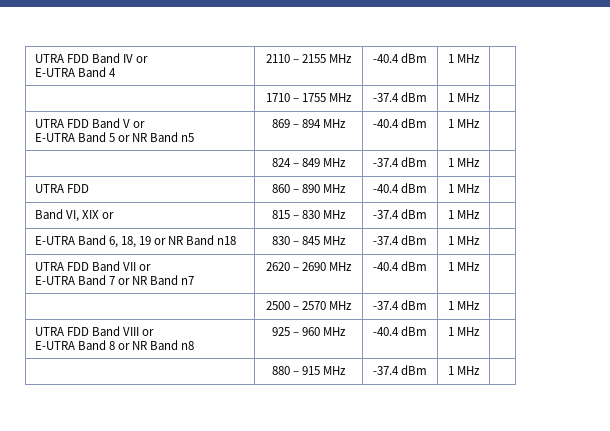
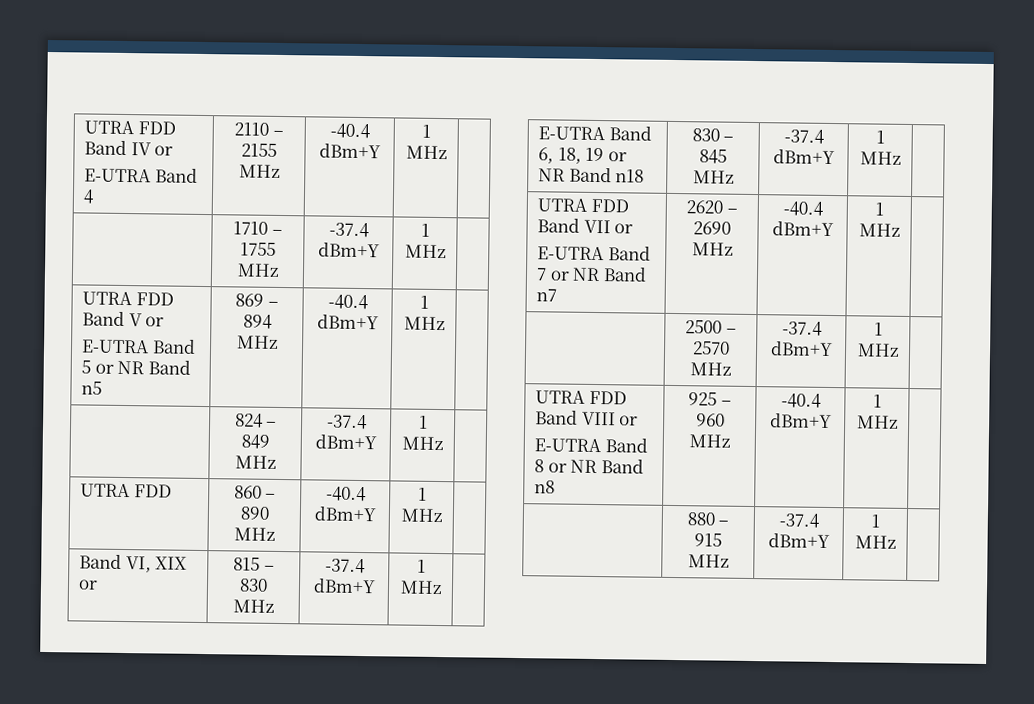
[401,53,428,63] dBm -> [318,143,381,159] dBm+Y
[401,92,428,102] dBm -> [317,242,380,258] dBm+Y
[401,118,428,128] dBm -> [316,314,379,330] dBm+Y
[401,157,428,167] dBm -> [314,434,377,450] dBm+Y
[401,183,428,193] dBm -> [313,506,377,522] dBm+Y
[401,209,428,219] dBm -> [312,578,376,594] dBm+Y
[401,235,428,245] dBm -> [772,149,835,165] dBm+Y
[401,261,428,271] dBm -> [771,221,834,237] dBm+Y
[401,300,428,310] dBm -> [769,341,833,357] dBm+Y
[401,326,428,336] dBm -> [769,413,832,429] dBm+Y
[401,365,428,375] dBm -> [767,533,830,548] dBm+Y

